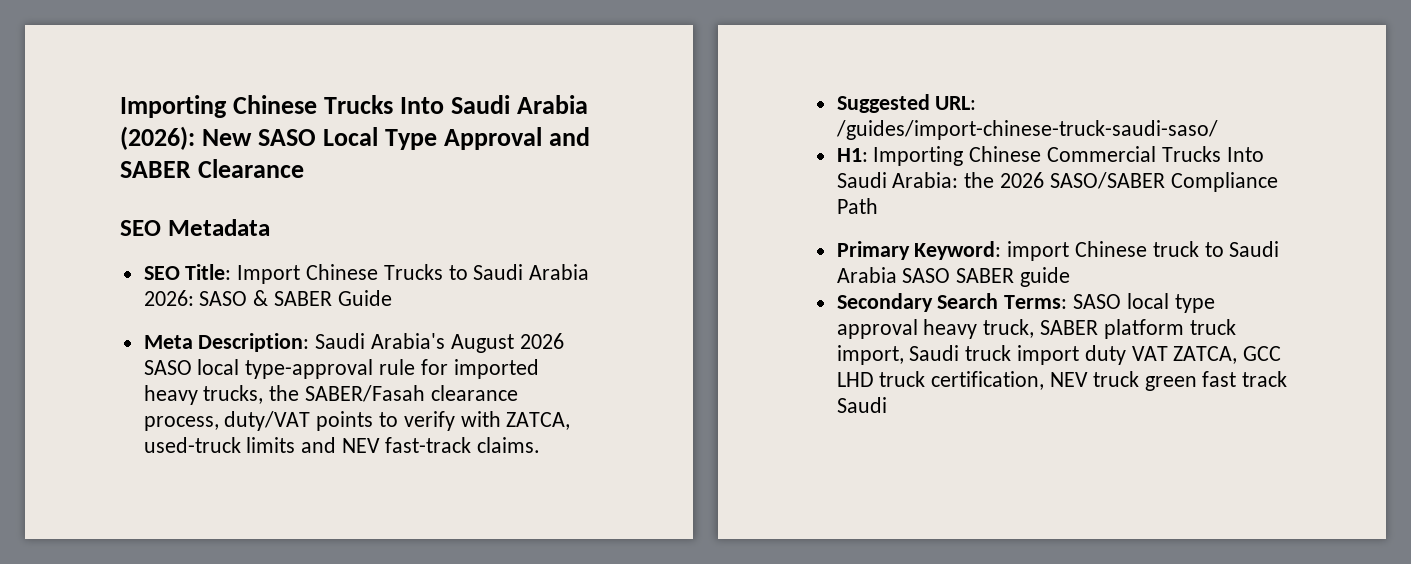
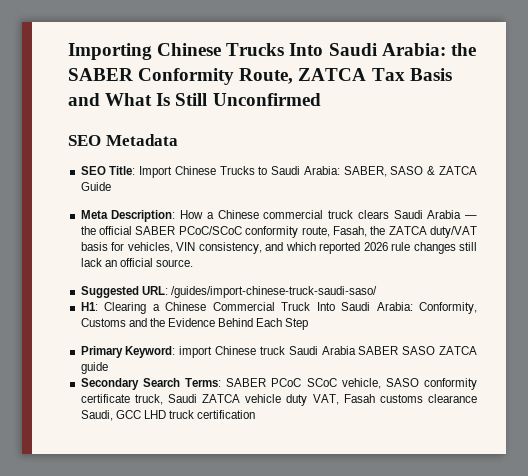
[517,95,589,114] [120,126,591,150] [120,159,305,178] Arabia (2026): New SASO Local Type Approval and SABER Clearance -> [381,43,476,56] [68,68,452,85] [68,93,321,106] Arabia: the SABER Conformity Route, ZATCA Tax Basis and What Is Still Unconfirmed
[529,264,590,280] [143,290,194,306] Arabia 2026: -> [303,166,387,177] Arabia: SABER,
[274,291,333,306] SABER -> [438,166,477,175] ZATCA
[315,333,564,353] [143,359,539,379] [143,385,518,405] [143,411,571,431] [143,437,540,453] Saudi Arabia's August 2026 SASO local type-approval rule for imported heavy trucks, the SABER/Fasah clearance process, duty/VAT points to verify with ZATCA, used-truck limits and NEV fast-track claims. -> [180,210,478,219] [80,226,477,238] [80,242,478,254] [80,258,193,267] How a Chinese commercial truck clears Saudi Arabia — the official SABER PCoC/SCoC conformity route, Fasah, the ZATCA duty/VAT basis for vehicles, VIN consistency, and which reported 2026 rule changes still lack an official source.
[873,146,964,166] Importing -> [104,302,160,314] Clearing a
[1161,146,1264,162] [836,172,1278,192] [836,198,878,214] Trucks Into Saudi Arabia: the 2026 SASO/SABER Compliance Path -> [281,302,477,314] [80,318,309,330] Truck Into Saudi Arabia: Conformity, Customs and the Evidence Behind Each Step
[1204,241,1280,257] [836,267,1015,283] to Saudi Arabia SASO SABER -> [288,346,477,355] Saudi Arabia SABER SASO ZATCA
[1073,293,1215,313] [836,319,1236,339] [836,345,1282,365] [836,371,1288,391] [836,397,887,413] SASO local type approval heavy truck, SABER platform truck import, Saudi truck import duty VAT ZATCA, GCC LHD truck certification, NEV truck green fast track Saudi -> [226,378,477,390] [80,394,477,406] [80,410,256,421] SABER PCoC SCoC vehicle, SASO conformity certificate truck, Saudi ZATCA vehicle duty VAT, Fasah customs clearance Saudi, GCC LHD truck certification

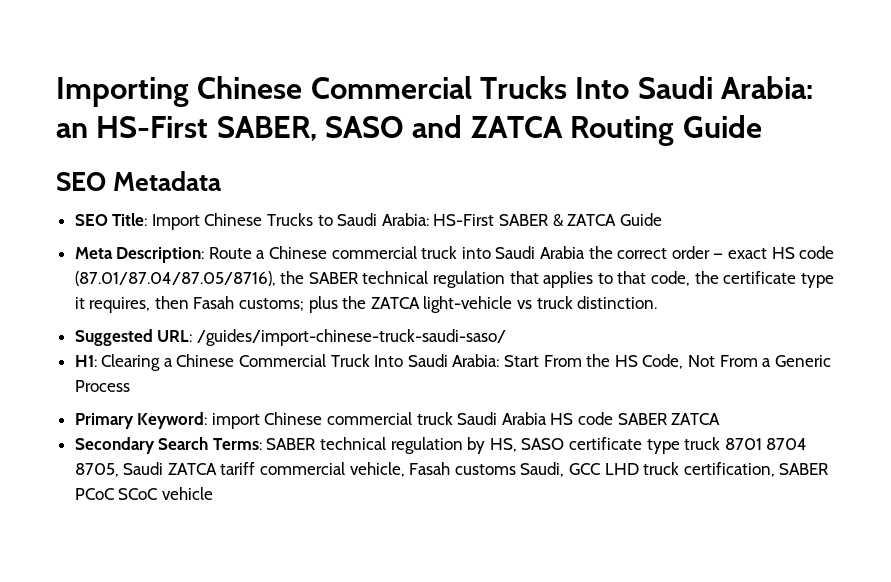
(222, 49) none -> [310,76,472,99] Commercial
[450,43,476,56] [68,68,452,85] [68,93,321,106] the SABER Conformity Route, ZATCA Tax Basis and What Is Still Unconfirmed -> [56,115,762,146] an HS-First SABER, SASO and ZATCA Routing Guide
[343,166,424,177] SABER, SASO -> [433,214,549,226] HS-First SABER
[180,210,204,219] How -> [208,247,252,259] Route
[357,210,478,219] [80,226,477,238] [80,242,478,254] [80,258,193,267] clears Saudi Arabia — the official SABER PCoC/SCoC conformity route, Fasah, the ZATCA duty/VAT basis for vehicles, VIN consistency, and which reported 2026 rule changes still lack an official source. -> [461,246,835,259] [74,271,834,288] [74,296,658,313] into Saudi Arabia the correct order — exact HS code (87.01/87.04/87.05/8716), the SABER technical regulation that applies to that code, the certificate type it requires, then Fasah customs; plus the ZATCA light-vehicle vs truck distinction.
[419,302,477,314] [80,318,309,330] Conformity, Customs and the Evidence Behind Each Step -> [504,354,831,369] [74,380,130,392] Start From the HS Code, Not From a Generic Process
(257, 350) none -> [327,412,413,425] commercial
[358,346,477,355] [80,362,108,374] SABER SASO ZATCA guide -> [550,412,721,425] HS code SABER ZATCA
[271,378,477,390] [80,394,339,406] PCoC SCoC vehicle, SASO conformity certificate truck, Saudi ZATCA vehicle duty VAT, -> [320,437,808,454] [74,462,405,477] technical regulation by HS, SASO certificate type truck 8701 8704 8705, Saudi ZATCA tariff commercial vehicle,
[427,394,477,403] clearance -> (516, 469) none
[197,410,256,419] certification -> [683,462,829,477] [74,487,213,500] certification, SABER PCoC SCoC vehicle

